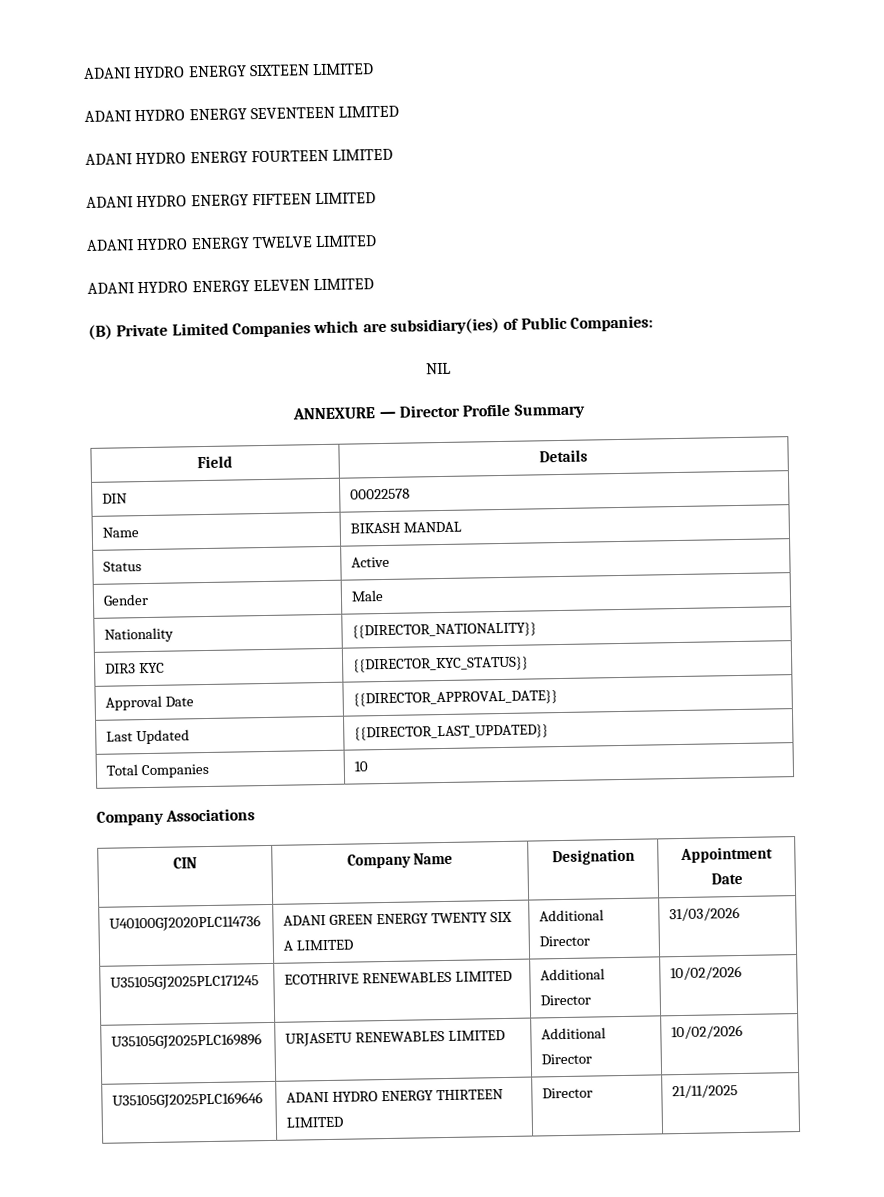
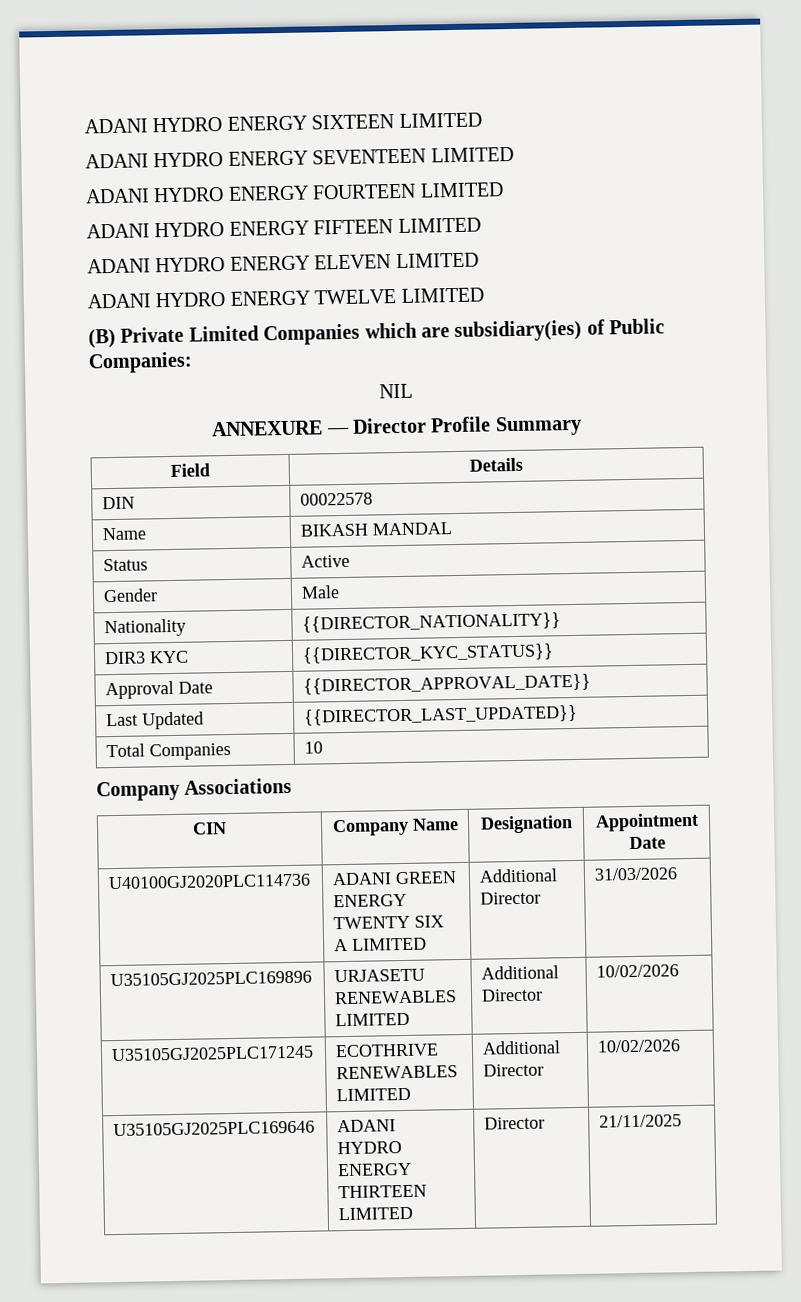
[251,235,378,249] [87,279,310,294] TWELVE LIMITED // ADANI HYDRO ENERGY ELEVEN -> [314,252,479,270] [87,289,397,309] ELEVEN LIMITED // ADANI HYDRO ENERGY TWELVE
[110,975,260,991] [284,970,512,985] [540,968,606,981] [540,994,592,1006] [670,965,743,981] [111,1033,263,1050] [285,1032,354,1047] U35105GJ2025PLC171245 | ECOTHRIVE RENEWABLES LIMITED | Additional Director | 10/02/2026 // U35105GJ2025PLC169896 | URJASETU -> [110,970,313,987] [334,968,426,983] [334,990,458,1005] [335,1012,411,1027] [481,965,560,980] [481,988,544,1002] [596,964,680,978] [111,1045,315,1062] [335,1043,440,1058] U35105GJ2025PLC169896 | URJASETU RENEWABLES LIMITED | Additional Director | 10/02/2026 // U35105GJ2025PLC171245 | ECOTHRIVE

